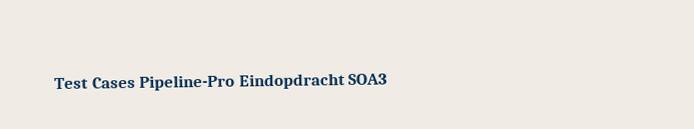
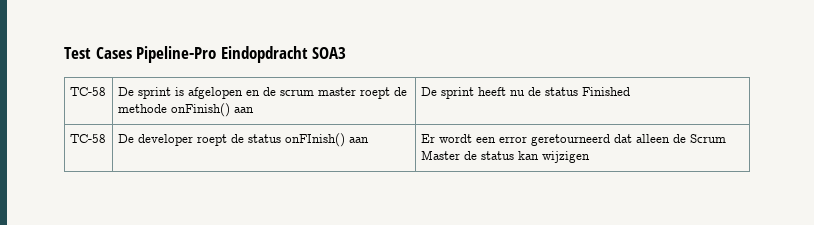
(389, 79) none -> [69,87,106,96] [117,87,407,99] [117,103,254,117] [420,87,630,99] [69,134,106,143] [117,133,369,147] [420,134,726,146] [420,150,590,163] // TC-58 | De sprint is afgelopen en de scrum master roept de methode onFinish() aan | De sprint heeft nu de status Finished // TC-58 | De developer roept de status onFInish() aan | Er wordt een error geretourneerd dat alleen de Scrum Master de status kan wijzigen

